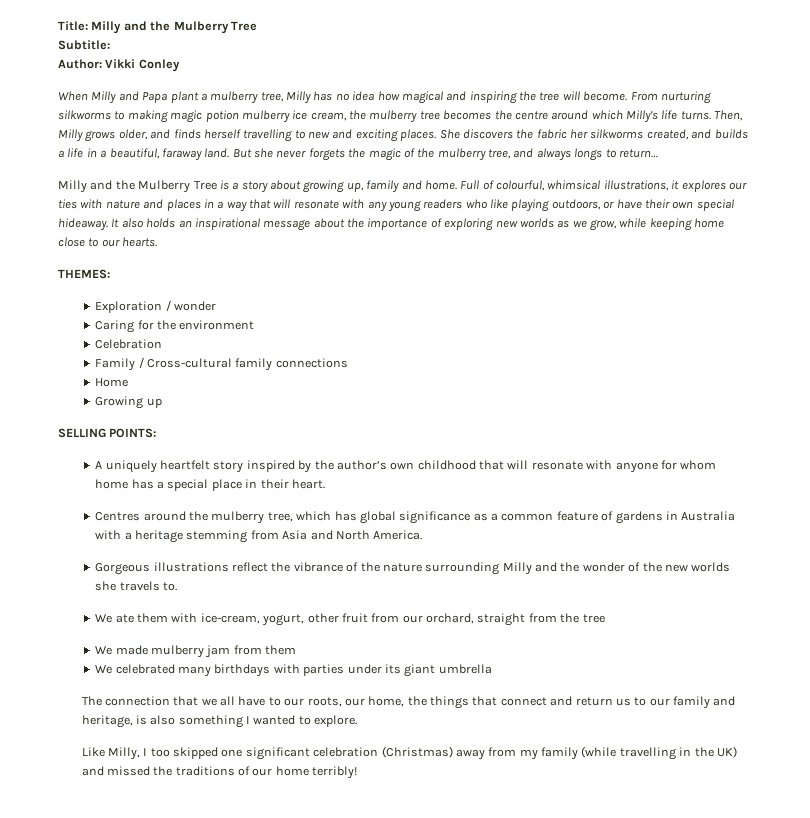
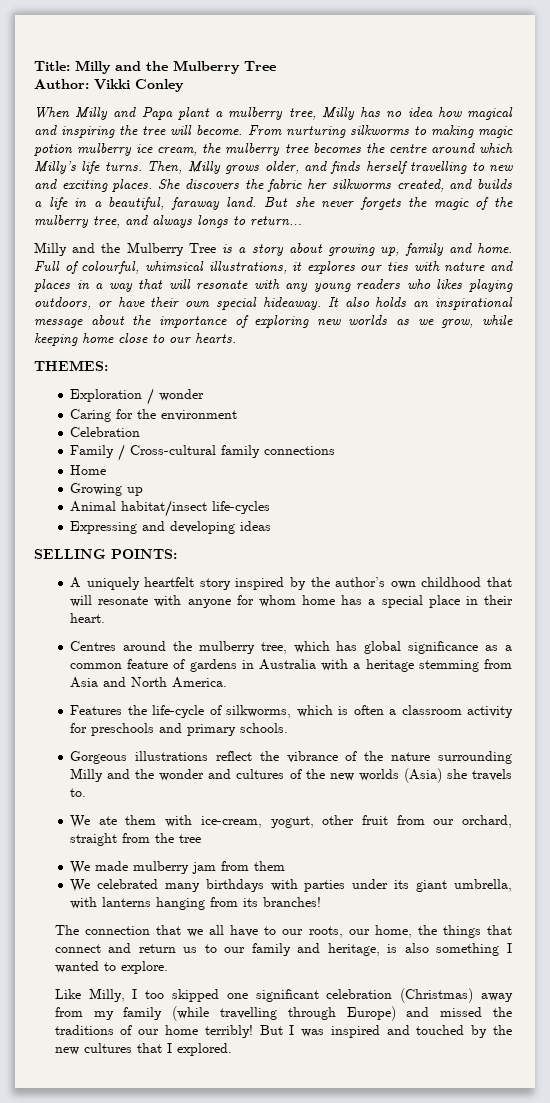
[58,40,110,50] // Subtitle: -> (276, 66) none
[490,199,508,209] like -> [436,279,463,289] likes
(162, 403) none -> [70,500,271,517] [70,521,272,534] // Animal habitat/insect life-cycles // Expressing and developing ideas
(423, 535) none -> [70,705,514,718] [70,723,289,736] // Features the life-cycle of silkworms, which is often a classroom activity for preschools and primary schools.
(625, 567) none -> [208,769,285,779] and cultures
(731, 567) none -> [403,768,442,783] (Asia)
[438,664,492,674] umbrella -> [453,879,512,892] [70,897,322,910] umbrella, with lanterns hanging from its branches!
[679,746,737,758] in the UK) -> [287,1006,396,1021] through Europe)
(358, 772) none -> [259,1025,512,1038] [54,1043,232,1056] But I was inspired and touched by the new cultures that I explored.

